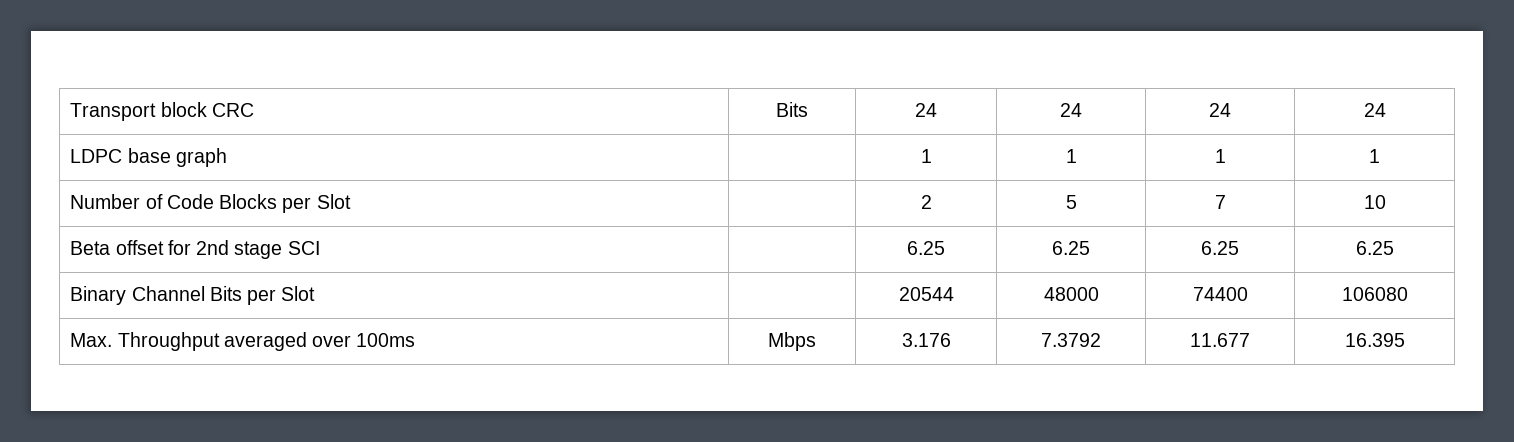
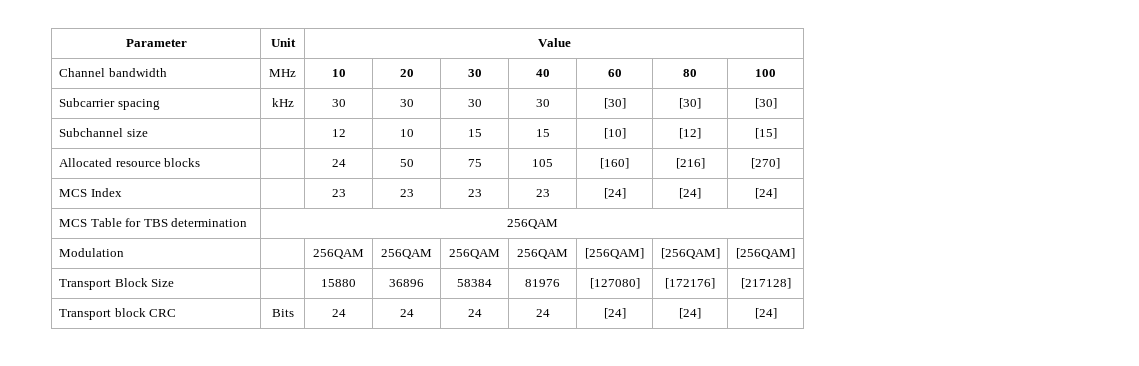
(70, 112) none -> [125,39,187,47] [270,38,296,47] [537,38,571,47] [58,68,167,77] [269,69,296,77] [331,69,346,77] [399,69,414,77] [467,69,482,77] [535,69,550,77] [607,69,622,77] [683,69,697,77] [755,69,776,77] [58,98,160,110] [271,98,294,107] [331,99,346,107] [399,99,414,107] [467,99,482,107] [535,99,550,107] [603,98,626,109] [679,98,701,109] [754,98,777,109] [58,128,148,137] [331,129,346,137] [399,129,414,137] [467,129,482,137] [535,129,550,137] [603,128,626,139] [679,128,701,139] [754,128,777,139] [58,158,201,167] [331,159,346,167] [399,159,414,167] [467,159,482,167] [532,159,553,167] [600,158,629,169] [675,158,705,169] [751,158,780,169] [58,188,122,197] [331,189,346,197] [399,189,414,197] [467,189,482,197] [535,189,550,197] [603,188,626,199] [679,188,701,199] [754,188,777,199] [58,218,248,227] [506,219,558,229] [58,248,124,257] [313,249,364,259] [381,249,432,259] [449,249,500,259] [517,249,568,259] [585,248,644,259] [660,248,720,259] [736,248,795,259] [58,278,175,290] [321,279,356,287] [389,279,424,287] [457,279,492,287] [525,279,560,287] [589,278,640,289] [665,278,715,289] [740,278,791,289] Parameter | Unit | Value // Channel bandwidth | MHz | 10 | 20 | 30 | 40 | 60 | 80 | 100 // Subcarrier spacing | kHz | 30 | 30 | 30 | 30 | [30] | [30] | [30] // Subchannel size | | 12 | 10 | 15 | 15 | [10] | [12] | [15] // Allocated resource blocks | | 24 | 50 | 75 | 105 | [160] | [216] | [270] // MCS Index | | 23 | 23 | 23 | 23 | [24] | [24] | [24] // MCS Table for TBS determination | 256QAM // Modulation | | 256QAM | 256QAM | 256QAM | 256QAM | [256QAM] | [256QAM] | [256QAM] // Transport Block Size | | 15880 | 36896 | 58384 | 81976 | [127080] | [172176] | [217128] //
[70,148,227,167] [920,149,932,163] [1065,149,1077,163] [1214,149,1226,163] [1369,149,1380,163] [70,194,351,213] [920,195,932,209] [1065,195,1077,209] [1214,195,1226,209] [1363,195,1386,209] [70,240,320,259] [907,241,945,255] [1052,241,1090,255] [1201,241,1239,255] [1355,241,1394,255] [70,286,316,305] [898,287,954,301] [1043,287,1099,301] [1192,287,1248,301] [1341,287,1408,301] [70,332,416,351] [768,332,816,351] [901,333,951,347] [1041,333,1101,347] [1190,333,1250,347] [1344,333,1405,347] // LDPC base graph | | 1 | 1 | 1 | 1 // Number of Code Blocks per Slot | | 2 | 5 | 7 | 10 // Beta offset for 2nd stage SCI | | 6.25 | 6.25 | 6.25 | 6.25 // Binary Channel Bits per Slot | | 20544 | 48000 | 74400 | 106080 // Max. Throughput averaged over 100ms | Mbps | 3.176 | 7.3792 | 11.677 | 16.395 -> [603,308,626,319] [679,308,701,319] [754,308,777,319] | [24] | [24] | [24]

